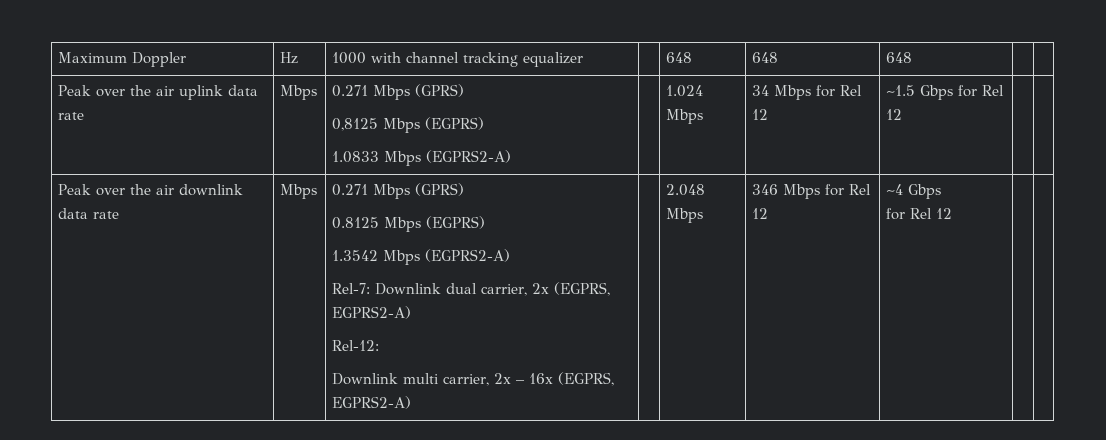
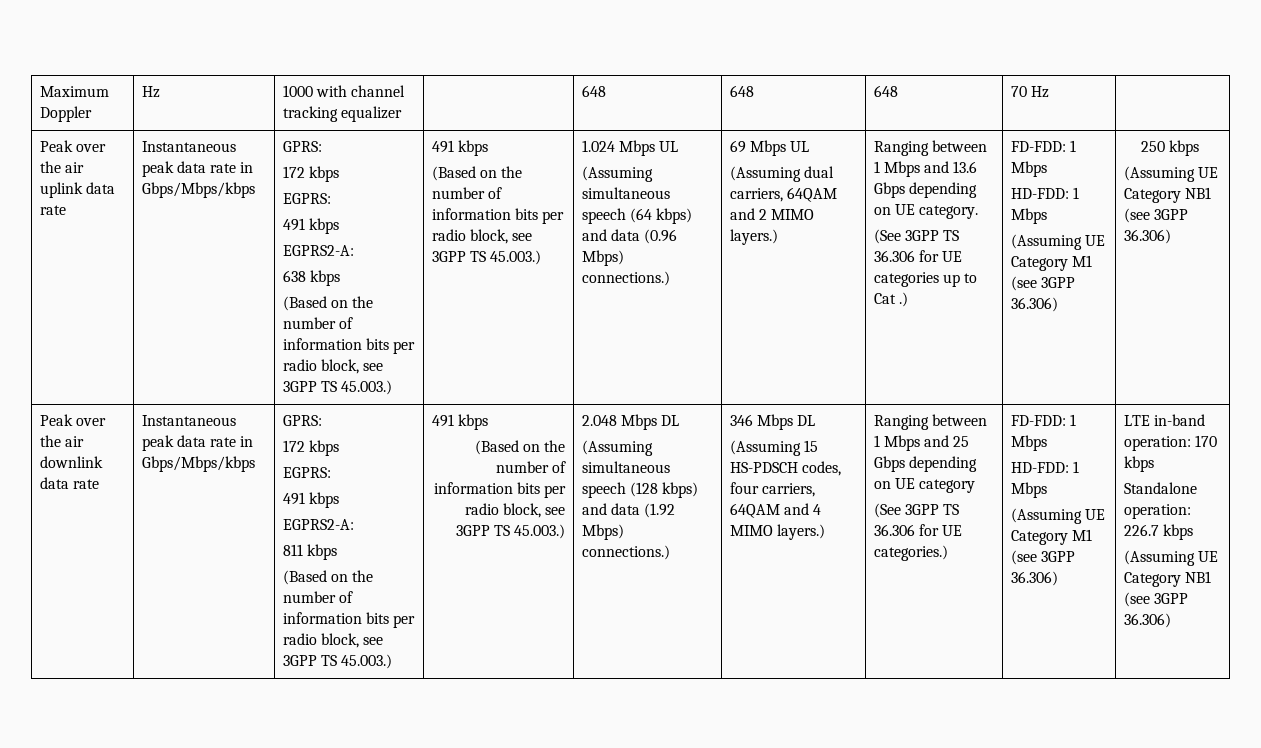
(912, 57) none -> [1010,86,1049,98] 70 Hz
[279,85,317,100] [331,84,464,100] [331,117,484,133] [331,150,511,166] [665,85,703,97] [665,109,703,124] [751,85,862,100] [751,109,768,120] [885,85,1004,100] [885,109,902,120] Mbps | 0.271 Mbps (GPRS) // 0,8125 Mbps (EGPRS) // 1.0833 Mbps (EGPRS2-A) | | 1.024 Mbps | 34 Mbps for Rel 12 | ~1.5 Gbps for Rel 12 | | -> [141,141,236,152] [141,161,254,177] [141,182,255,198] [282,141,322,152] [282,166,339,182] [282,193,331,204] [282,218,339,234] [282,245,354,256] [282,270,340,286] [282,296,373,311] [282,317,353,329] [282,338,415,354] [282,359,383,374] [282,380,392,395] [431,140,488,156] [431,166,522,181] [431,187,502,199] [431,208,564,224] [431,229,532,244] [431,250,541,265] [581,140,678,156] [581,166,653,182] [581,187,670,199] [581,208,692,224] [581,229,677,244] [581,250,624,266] [581,271,670,286] [729,140,809,156] [729,166,834,182] [729,187,837,202] [729,208,814,220] [729,229,778,245] [873,140,987,156] [873,161,978,177] [873,182,977,198] [873,204,978,219] [873,229,959,244] [873,250,962,262] [873,272,977,287] [873,292,908,307] [1010,140,1076,152] [1010,161,1047,177] [1010,187,1079,199] [1010,208,1047,224] [1010,234,1105,250] [1010,255,1092,271] [1010,276,1075,291] [1010,297,1058,312] [1140,140,1200,156] [1123,166,1218,182] [1123,187,1211,203] [1123,208,1188,223] [1123,229,1171,244] Instantaneous peak data rate in Gbps/Mbps/kbps | GPRS: // 172 kbps // EGPRS: // 491 kbps // EGPRS2-A: // 638 kbps // (Based on the number of information bits per radio block, see 3GPP TS 45.003.) | 491 kbps // (Based on the number of information bits per radio block, see 3GPP TS 45.003.) | 1.024 Mbps UL // (Assuming simultaneous speech (64 kbps) and data (0.96 Mbps) connections.) | 69 Mbps UL // (Assuming dual carriers, 64QAM and 2 MIMO layers.) | Ranging between 1 Mbps and 13.6 Gbps depending on UE category. // (See 3GPP TS 36.306 for UE categories up to Cat .) | FD-FDD: 1 Mbps // HD-FDD: 1 Mbps // (Assuming UE Category M1 (see 3GPP 36.306) | 250 kbps // (Assuming UE Category NB1 (see 3GPP 36.306)
[279,184,317,199] [331,183,464,199] [331,216,485,232] [331,249,510,265] [331,282,610,296] [331,306,411,319] [331,340,379,351] [331,372,614,386] [331,396,411,409] [665,184,705,196] [665,208,703,223] [751,184,871,199] [751,208,768,219] [885,184,941,199] [885,208,952,220] Mbps | 0.271 Mbps (GPRS) // 0.8125 Mbps (EGPRS) // 1.3542 Mbps (EGPRS2-A) // Rel-7: Downlink dual carrier, 2x (EGPRS, EGPRS2-A) // Rel-12: // Downlink multi carrier, 2x – 16x (EGPRS, EGPRS2-A) | | 2.048 Mbps | 346 Mbps for Rel 12 | ~4 Gbps // for Rel 12 | | -> [141,415,236,426] [141,435,254,451] [141,456,255,472] [282,415,322,426] [282,440,339,456] [282,467,331,478] [282,492,339,508] [282,519,354,530] [282,544,337,560] [282,570,373,585] [282,591,353,603] [282,612,415,628] [282,633,383,648] [282,654,392,669] [431,414,488,430] [475,440,566,455] [496,461,567,473] [434,482,567,498] [465,503,566,518] [456,524,566,539] [581,414,679,430] [581,440,653,456] [581,461,670,473] [581,482,698,498] [581,503,675,518] [581,524,624,540] [581,545,670,560] [729,414,815,430] [729,440,818,456] [729,461,841,476] [729,482,815,497] [729,503,821,518] [729,524,825,540] [873,414,987,430] [873,435,970,451] [873,456,977,472] [873,478,975,493] [873,503,959,518] [873,524,962,536] [873,545,948,561] [1010,414,1076,426] [1010,435,1047,451] [1010,461,1079,473] [1010,482,1047,498] [1010,508,1105,524] [1010,529,1092,545] [1010,550,1075,565] [1010,571,1058,586] [1123,414,1205,426] [1123,435,1217,451] [1123,456,1154,472] [1123,482,1197,494] [1123,504,1191,519] [1123,524,1193,540] [1123,550,1218,566] [1123,571,1211,587] [1123,592,1188,607] [1123,613,1171,628] Instantaneous peak data rate in Gbps/Mbps/kbps | GPRS: // 172 kbps // EGPRS: // 491 kbps // EGPRS2-A: // 811 kbps // (Based on the number of information bits per radio block, see 3GPP TS 45.003.) | 491 kbps // (Based on the number of information bits per radio block, see 3GPP TS 45.003.) | 2.048 Mbps DL // (Assuming simultaneous speech (128 kbps) and data (1.92 Mbps) connections.) | 346 Mbps DL // (Assuming 15 HS-PDSCH codes, four carriers, 64QAM and 4 MIMO layers.) | Ranging between 1 Mbps and 25 Gbps depending on UE category // (See 3GPP TS 36.306 for UE categories.) | FD-FDD: 1 Mbps // HD-FDD: 1 Mbps // (Assuming UE Category M1 (see 3GPP 36.306) | LTE in-band operation: 170 kbps // Standalone operation: 226.7 kbps // (Assuming UE Category NB1 (see 3GPP 36.306)

